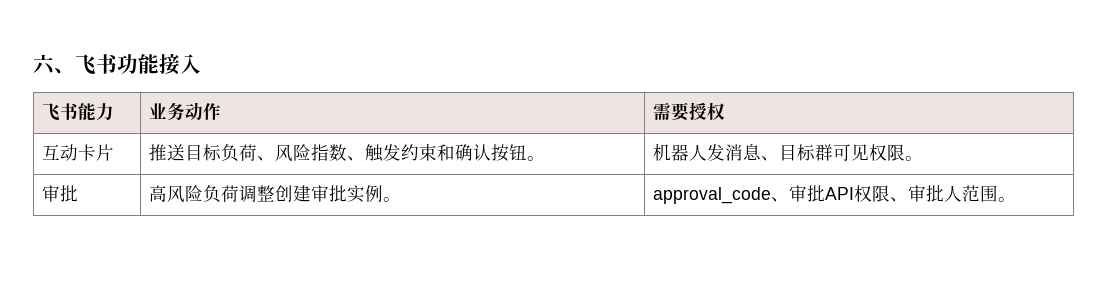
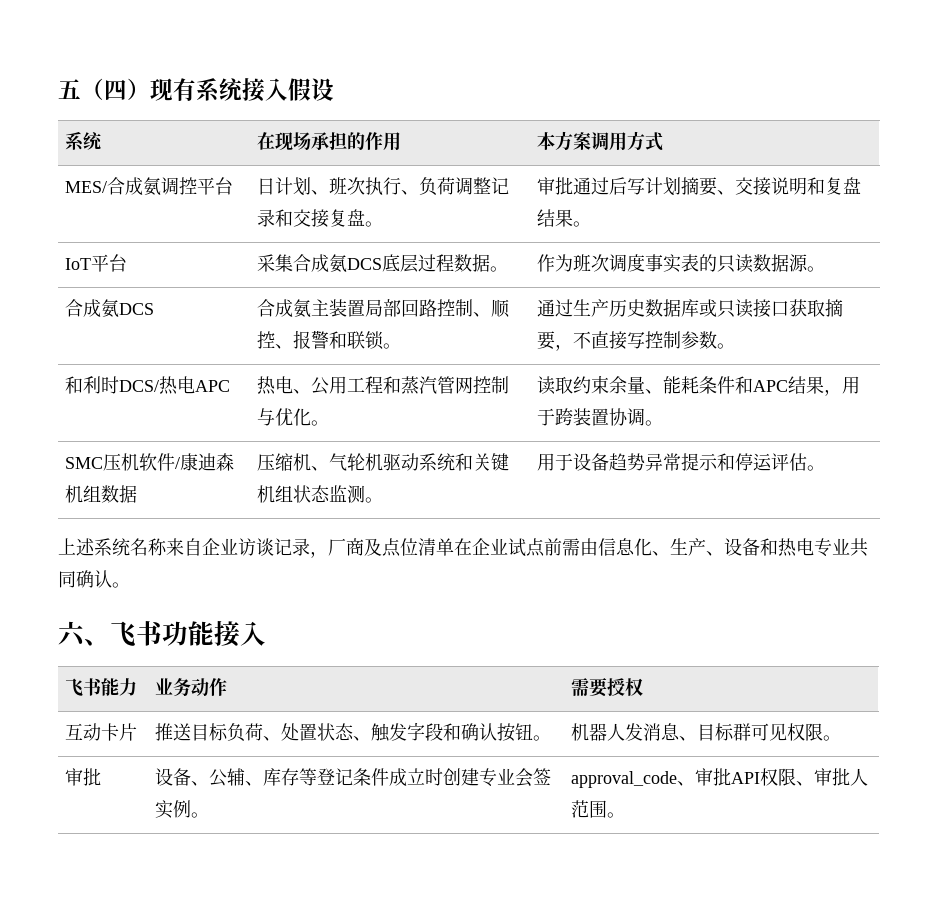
(33, 64) none -> [58,78,334,102] [65,131,103,151] [257,132,402,151] [537,131,664,151] [65,177,234,196] [257,177,510,196] [257,209,384,228] [537,177,862,196] [537,209,592,227] [65,254,128,272] [257,254,509,273] [537,254,826,273] [65,299,155,318] [257,299,511,318] [257,330,402,350] [537,299,844,318] [537,331,736,351] [65,376,231,395] [257,376,510,395] [257,408,330,426] [537,376,861,396] [537,408,664,426] [65,453,235,471] [65,485,138,503] [257,453,510,471] [257,485,384,503] [537,453,826,471] [58,538,868,558] [58,570,130,588] 五（四）现有系统接入假设 // 系统 | 在现场承担的作用 | 本方案调用方式 // MES/合成氨调控平台 | 日计划、班次执行、负荷调整记录和交接复盘。 | 审批通过后写计划摘要、交接说明和复盘结果。 // IoT平台 | 采集合成氨DCS底层过程数据。 | 作为班次调度事实表的只读数据源。 // 合成氨DCS | 合成氨主装置局部回路控制、顺控、报警和联锁。 | 通过生产历史数据库或只读接口获取摘要，不直接写控制参数。 // 和利时DCS/热电APC | 热电、公用工程和蒸汽管网控制与优化。 | 读取约束余量、能耗条件和APC结果，用于跨装置协调。 // SMC压机软件/康迪森机组数据 | 压缩机、气轮机驱动系统和关键机组状态监测。 | 用于设备趋势异常提示和停运评估。 // 上述系统名称来自企业访谈记录，厂商及点位清单在企业试点前需由信息化、生产、设备和热电专业共同确认。 //
[274,144,437,162] 风险指数、触发约束 -> [281,722,444,742] 处置状态、触发字段
[148,185,347,203] 高风险负荷调整创建审批 -> [155,768,552,787] 设备、公辅、库存等登记条件成立时创建专业会签

